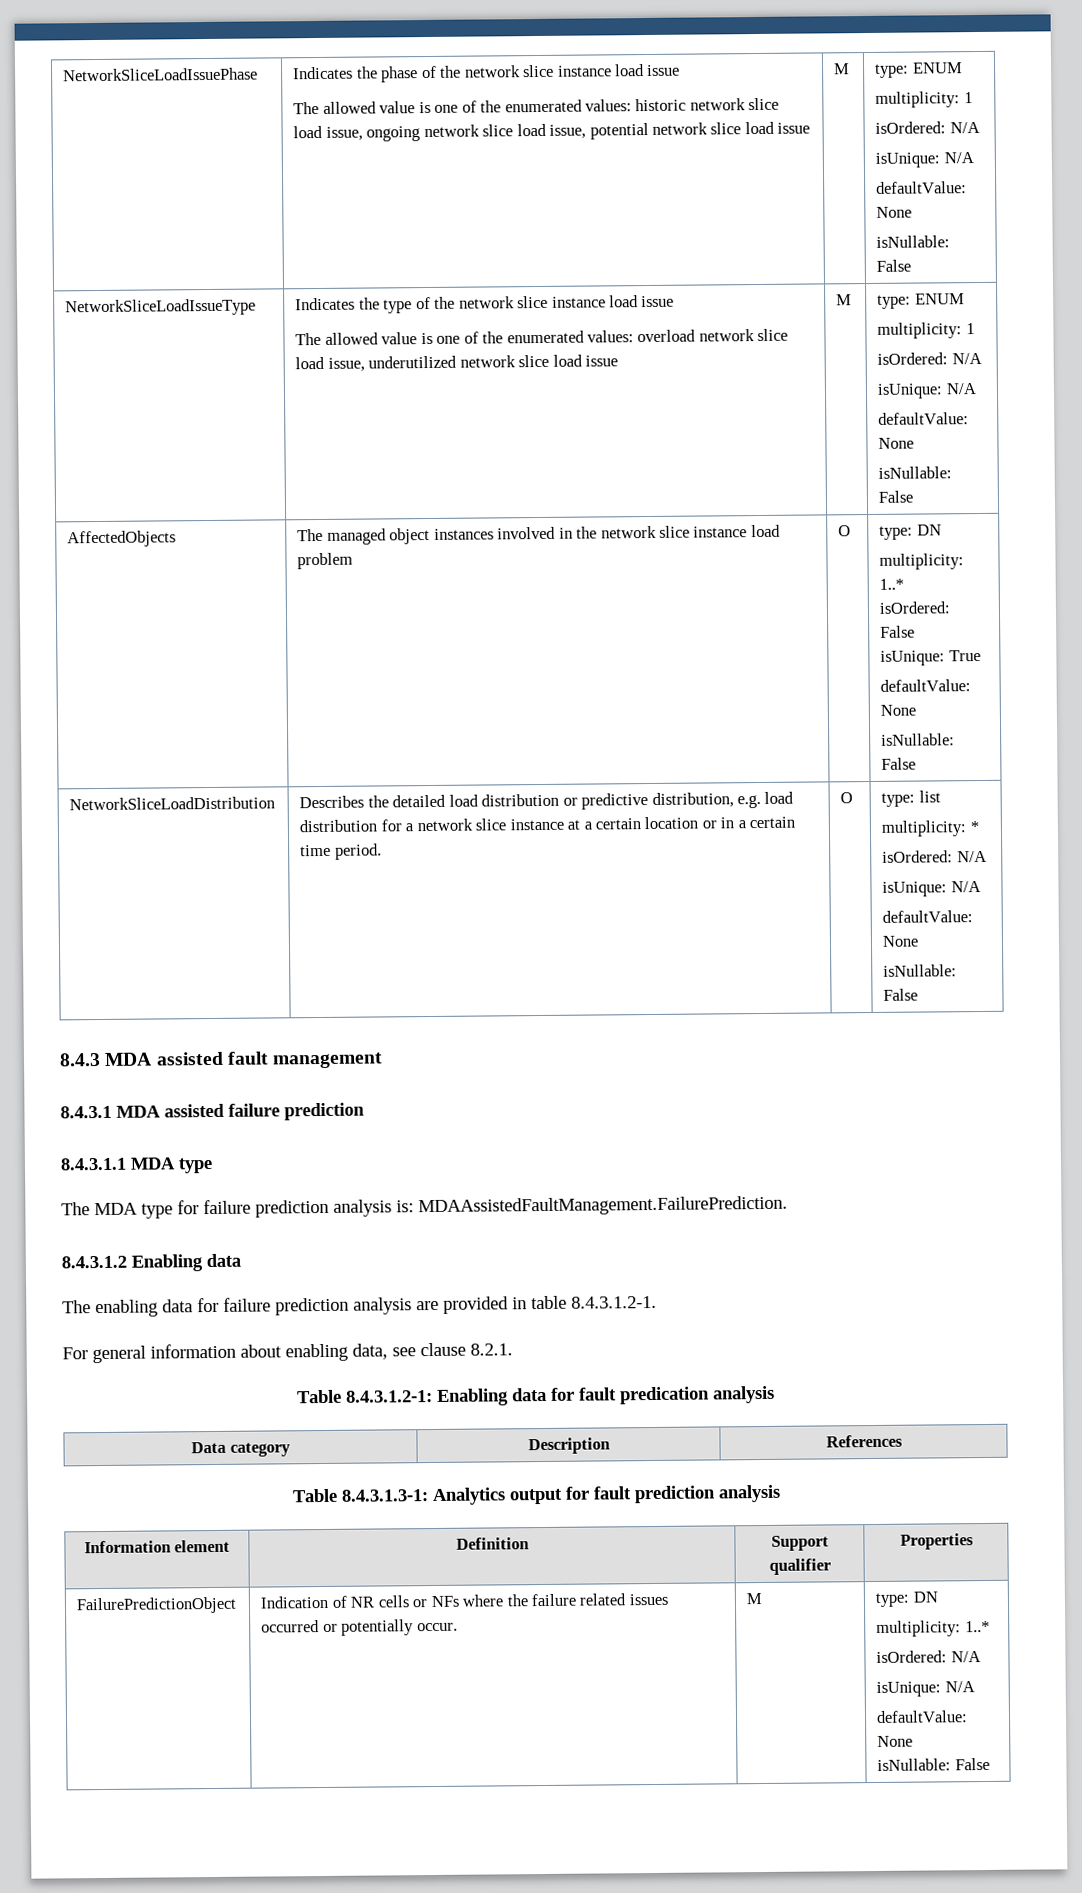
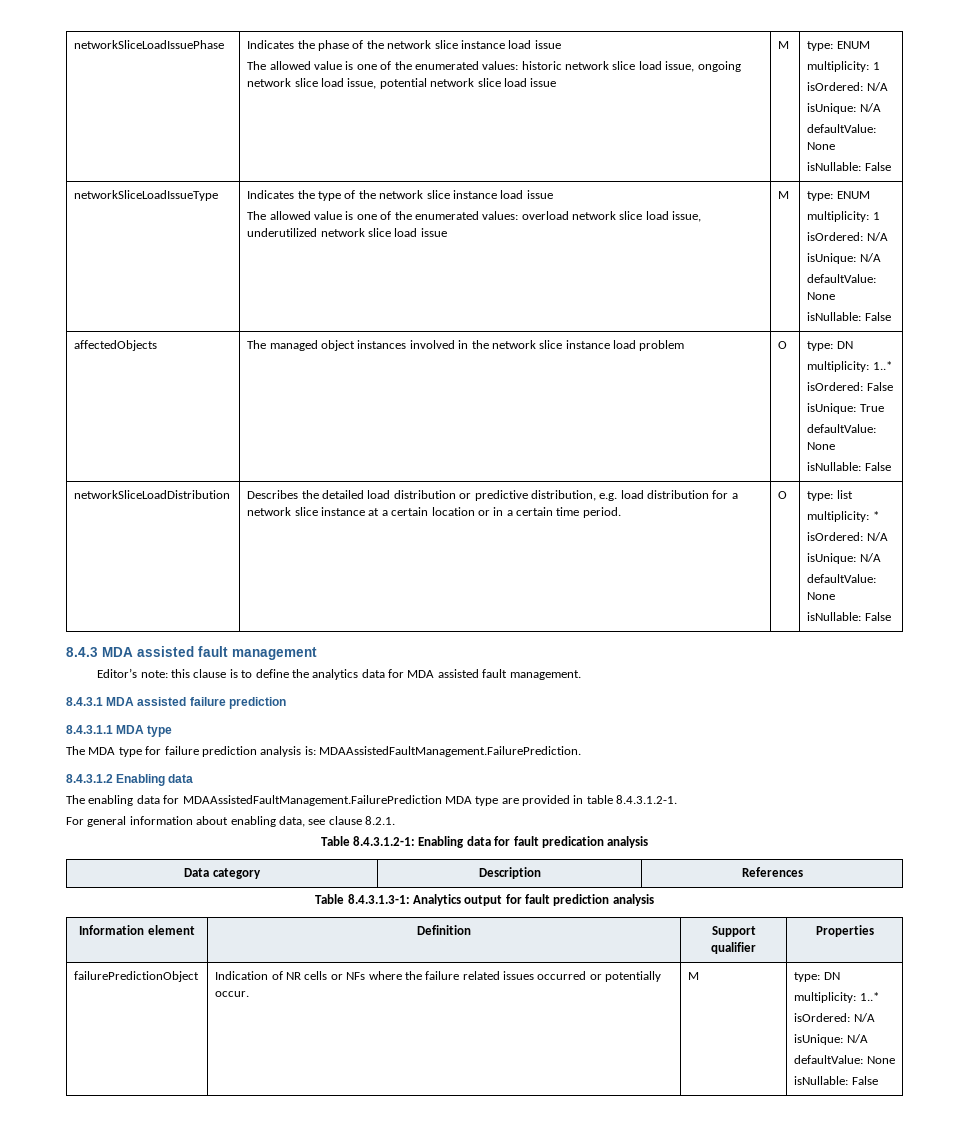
[63,67,259,82] NetworkSliceLoadIssuePhase -> [74,40,225,49] networkSliceLoadIssuePhase
[65,298,257,317] NetworkSliceLoadIssueType -> [74,190,219,201] networkSliceLoadIssueType
[67,530,177,548] AffectedObjects -> [74,340,158,351] affectedObjects
[69,796,276,811] NetworkSliceLoadDistribution -> [74,490,231,499] networkSliceLoadDistribution
(384, 1060) none -> [97,668,581,680] // Editor’s note: this clause is to define the analytics data for MDA assisted fault management.
[223,1297,412,1316] failure prediction analysis -> [182,795,499,806] MDAAssistedFaultManagement.FailurePrediction MDA type
[76,1596,238,1615] FailurePredictionObject -> [74,971,200,982] failurePredictionObject

